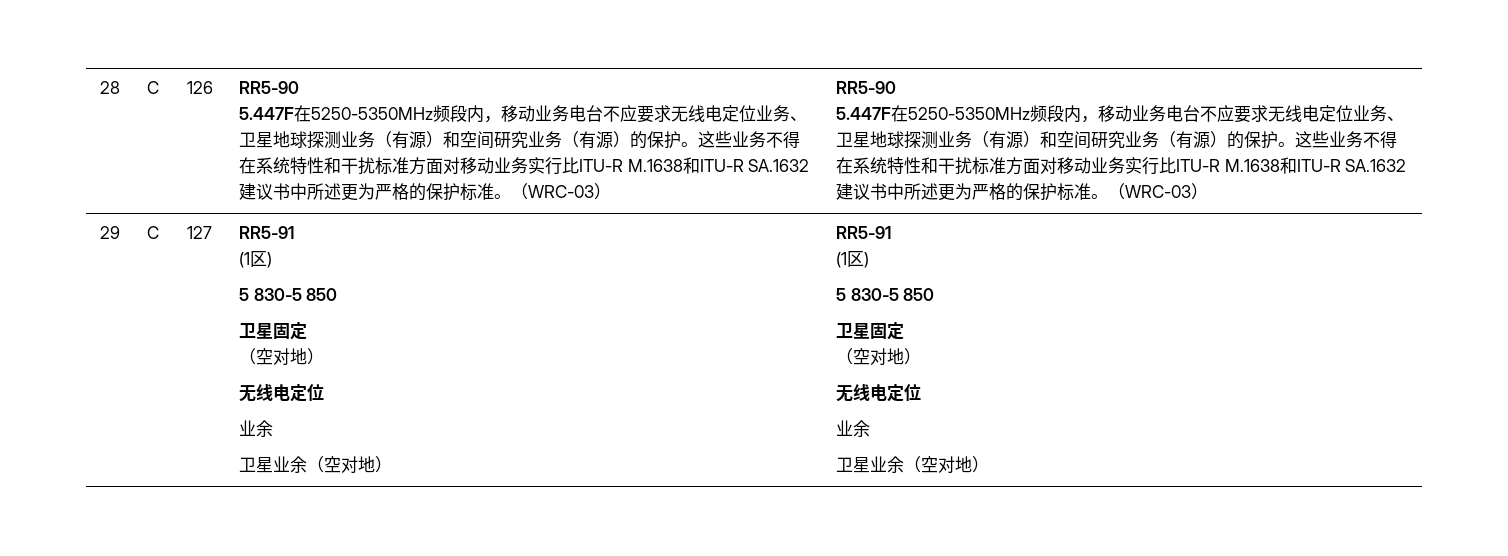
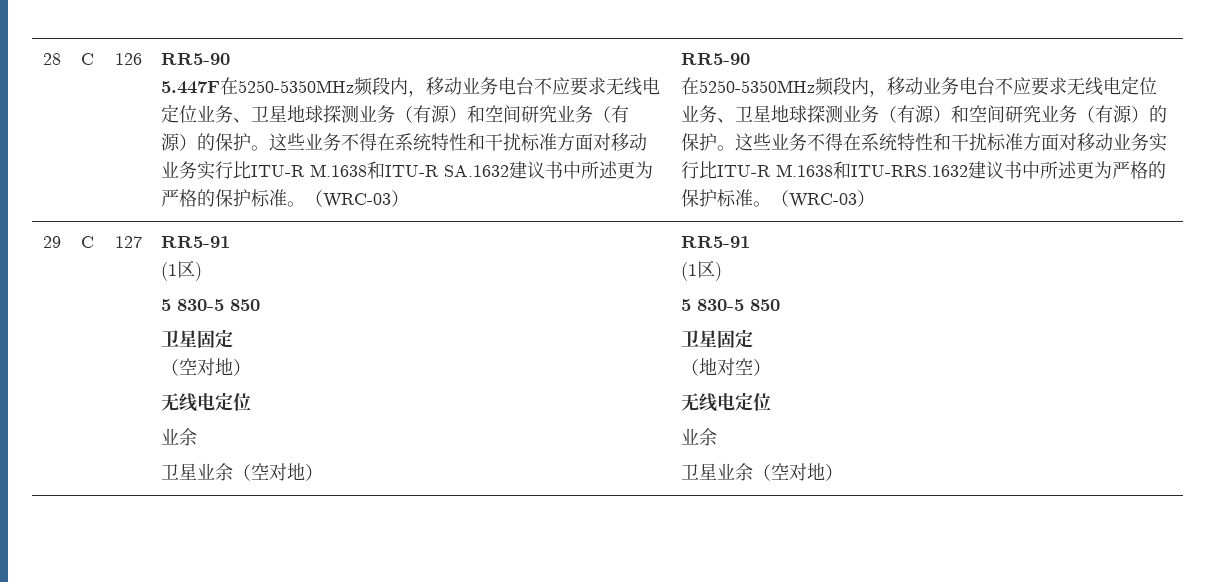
[836,107,892,120] 5.447F -> (750, 59) none
[1296,159,1407,172] ITU-R SA.1632 -> [850,165,968,177] ITU-RRS.1632
[853,348,905,365] 空对地 -> [698,358,753,376] 地对空

